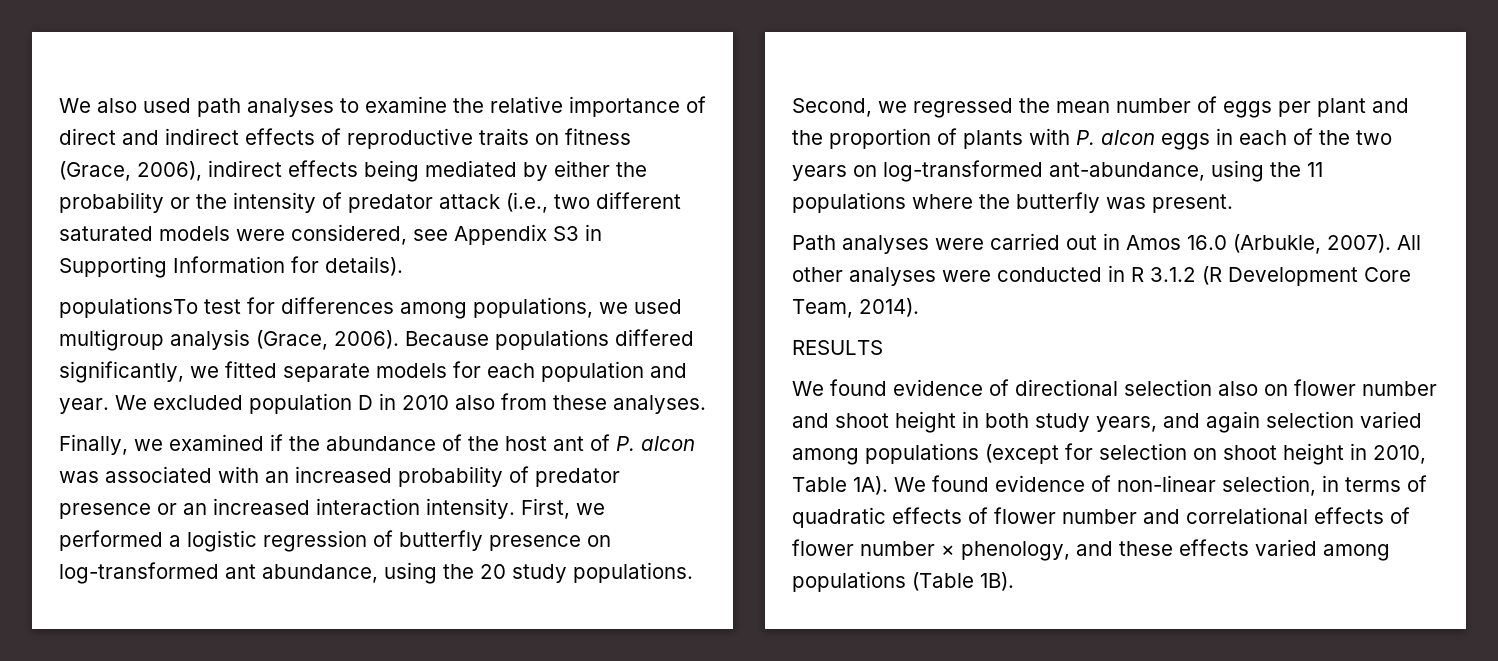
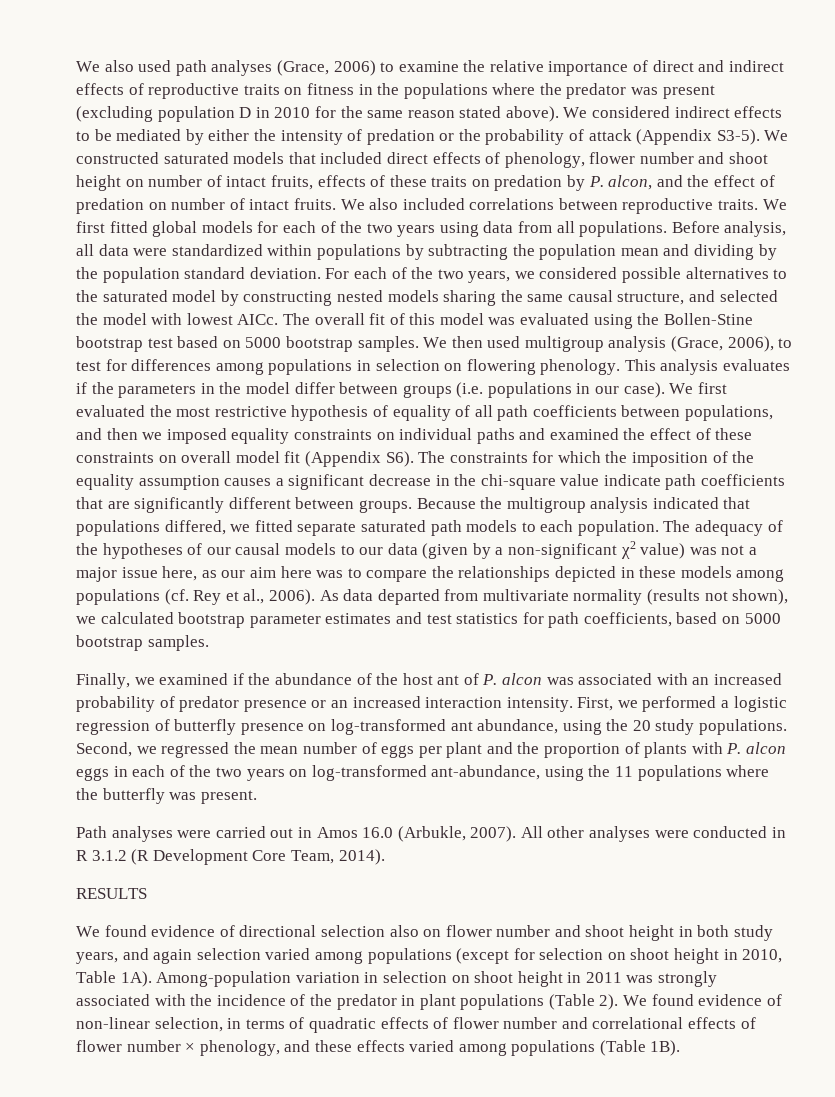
(334, 107) none -> [276,60,376,76] (Grace, 2006)
[59,160,647,182] [59,192,681,213] [59,224,602,245] [59,256,403,278] [59,297,682,319] [59,329,694,351] [59,361,687,383] [59,393,706,414] (Grace, 2006), indirect effects being mediated by either the probability or the intensity of predator attack (i.e., two different saturated models were considered, see Appendix S3 in Supporting Information for details). // populationsTo test for differences among populations, we used multigroup analysis (Grace, 2006). Because populations differed significantly, we fitted separate models for each population and year. We excluded population D in 2010 also from these analyses. -> [358,83,715,99] [76,106,783,122] [76,129,789,145] [76,152,769,168] [76,175,775,191] [76,198,787,214] [76,221,787,237] [76,244,777,260] [76,267,788,283] [76,290,778,306] [76,313,753,329] [76,336,793,352] [76,359,791,375] [76,382,727,398] [76,405,774,421] [76,428,753,444] [76,451,755,467] [76,474,786,490] [76,497,751,513] [76,520,783,536] [76,541,758,559] [76,566,785,582] [76,589,789,605] [76,612,781,628] [76,635,209,651] in the populations where the predator was present (excluding population D in 2010 for the same reason stated above). We considered indirect effects to be mediated by either the intensity of predation or the probability of attack (Appendix S3-5). We constructed saturated models that included direct effects of phenology, flower number and shoot height on number of intact fruits, effects of these traits on predation by P. alcon, and the effect of predation on number of intact fruits. We also included correlations between reproductive traits. We first fitted global models for each of the two years using data from all populations. Before analysis, all data were standardized within populations by subtracting the population mean and dividing by the population standard deviation. For each of the two years, we considered possible alternatives to the saturated model by constructing nested models sharing the same causal structure, and selected the model with lowest AICc. The overall fit of this model was evaluated using the Bollen-Stine bootstrap test based on 5000 bootstrap samples. We then used multigroup analysis (Grace, 2006), to test for differences among populations in selection on flowering phenology. This analysis evaluates if the parameters in the model differ between groups (i.e. populations in our case). We first evaluated the most restrictive hypothesis of equality of all path coefficients between populations, and then we imposed equality constraints on individual paths and examined the effect of these constraints on overall model fit (Appendix S6). The constraints for which the imposition of the equality assumption causes a significant decrease in the chi-square value indicate path coefficients that are significantly different between groups. Because the multigroup analysis indicated that populations differed, we fitted separate saturated path models to each population. The adequacy of the hypotheses of our causal models to our data (given by a non-significant χ2 value) was not a major issue here, as our aim here was to compare the relationships depicted in these models among populations (cf. Rey et al., 2006). As data departed from multivariate normality (results not shown), we calculated bootstrap parameter estimates and test statistics for path coefficients, based on 5000 bootstrap samples.
(888, 485) none -> [156,971,718,987] [76,994,619,1010] Among-population variation in selection on shoot height in 2011 was strongly associated with the incidence of the predator in plant populations (Table 2).

